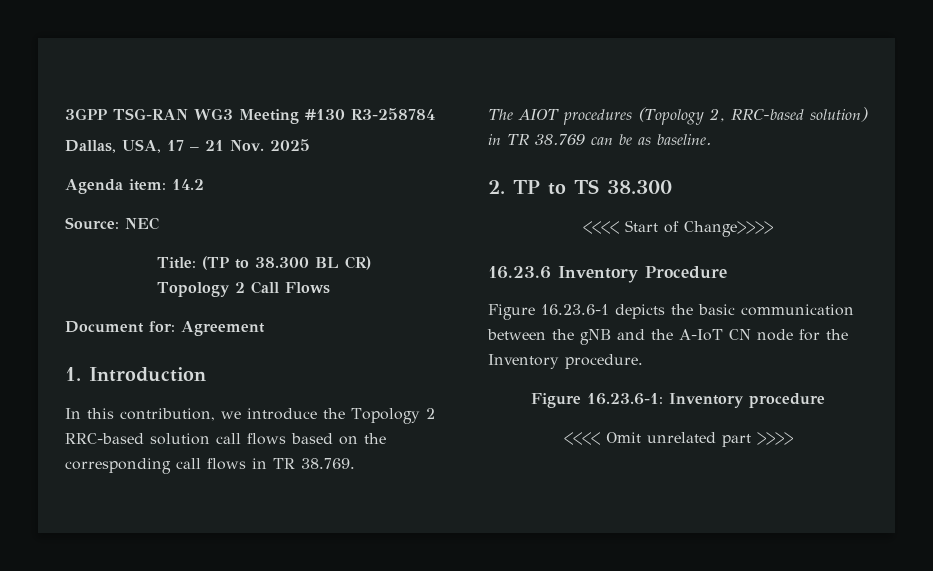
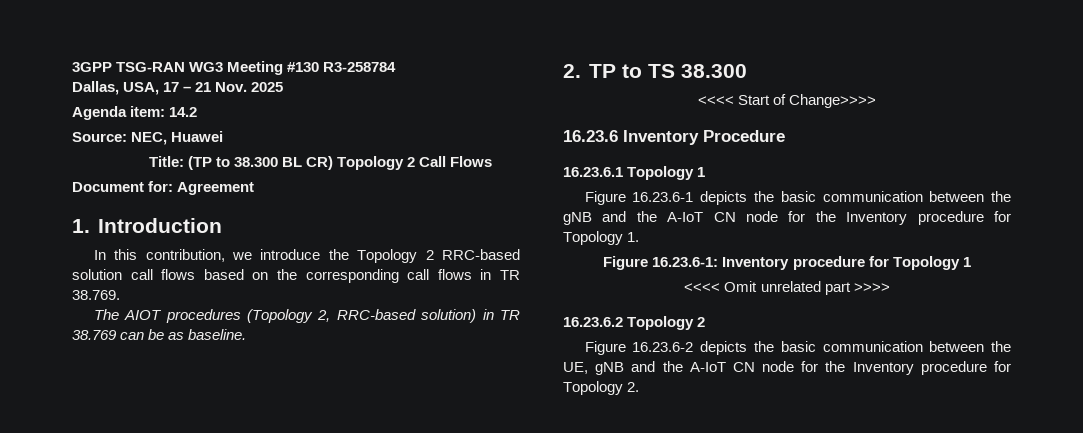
[125,217,159,230] NEC -> [131,131,224,145] NEC, Huawei
(727, 272) none -> [563,166,706,180] // 16.23.6.1 Topology 1
[565,354,643,369] procedure. -> [917,211,1011,225] [563,231,640,245] procedure for Topology 1.
(825, 400) none -> [868,256,971,270] for Topology 1
(793, 438) none -> [563,316,706,330] [584,341,1011,355] [563,361,1011,375] [563,381,640,395] // 16.23.6.2 Topology 2 // Figure 16.23.6-2 depicts the basic communication between the UE, gNB and the A-IoT CN node for the Inventory procedure for Topology 2.

